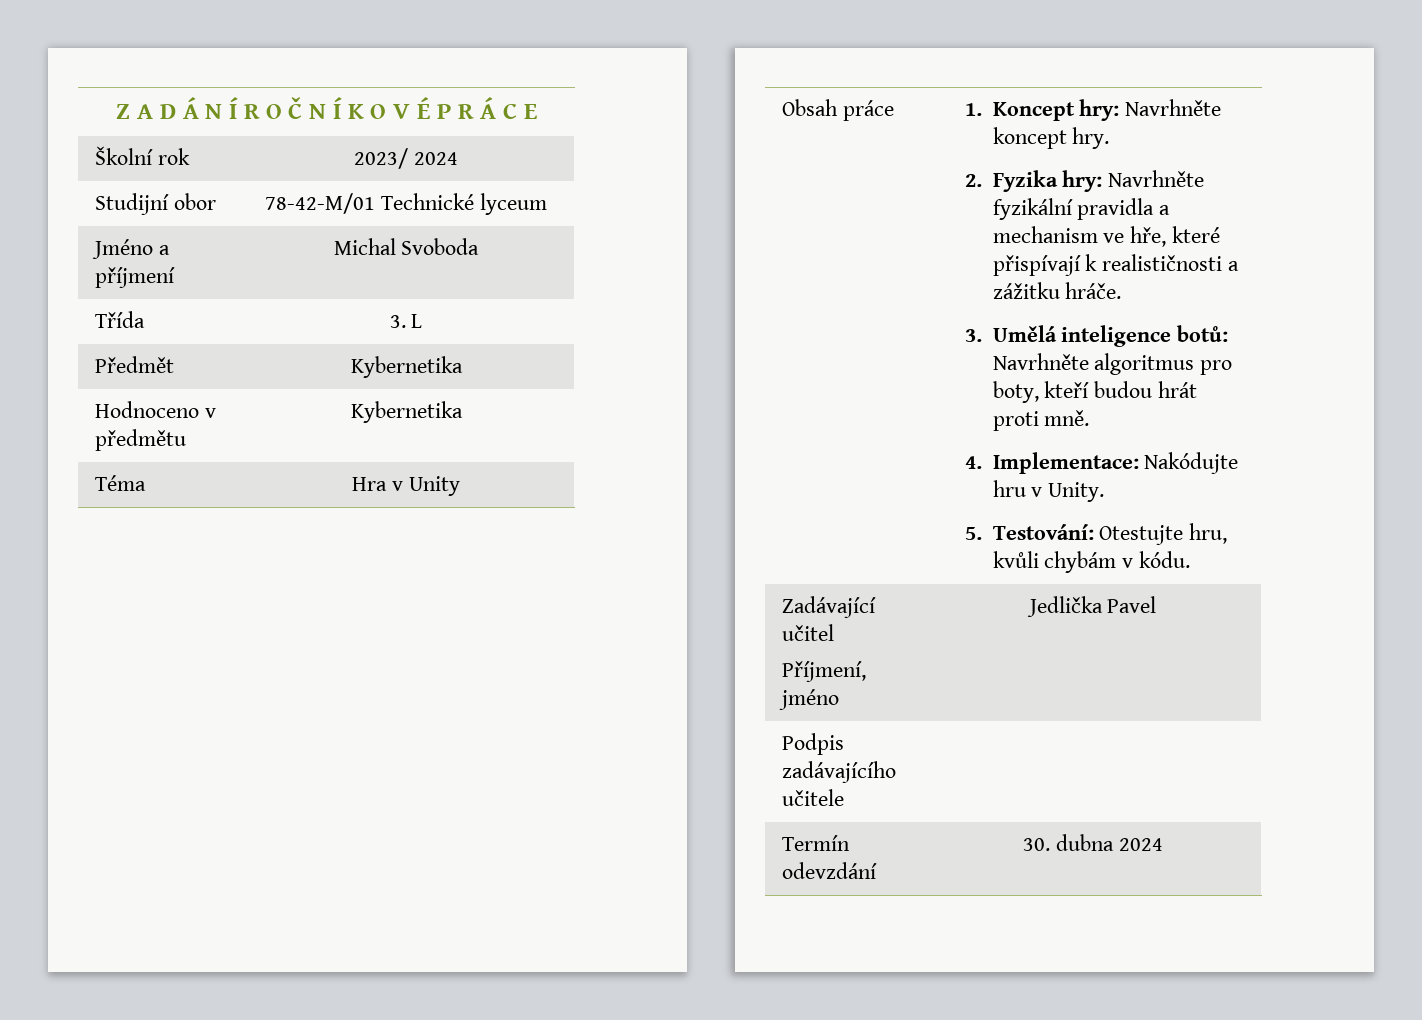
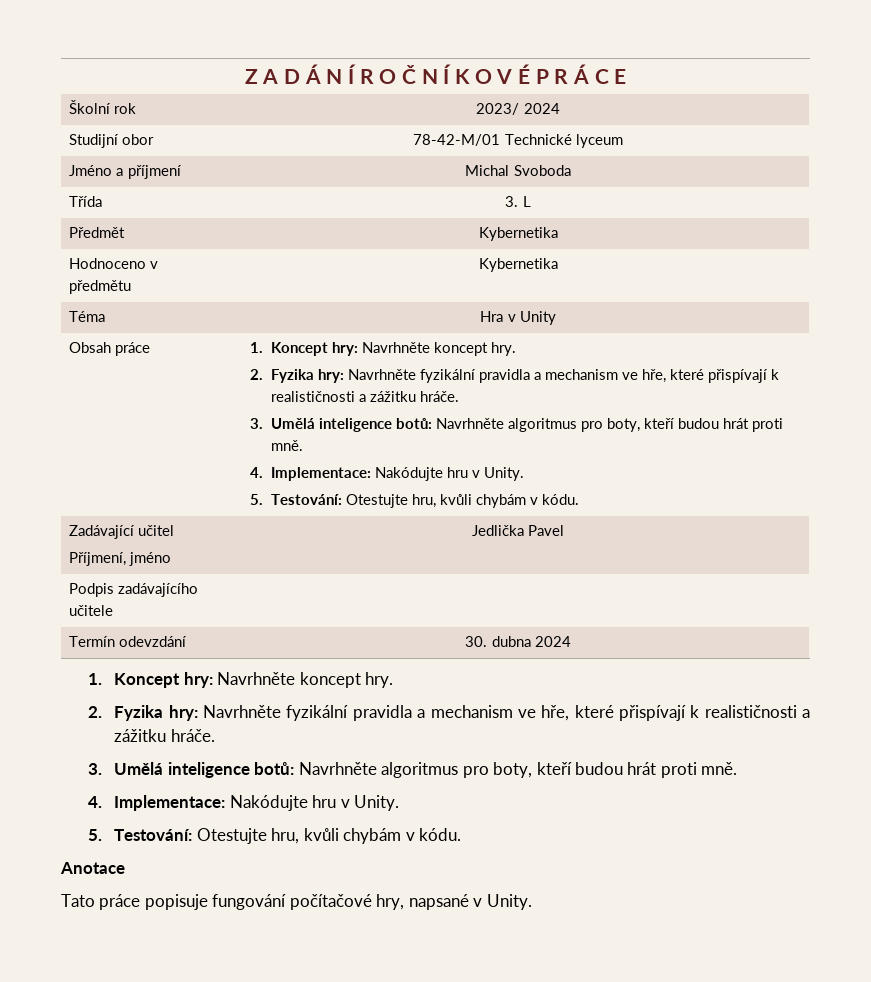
(1163, 844) none -> [87,672,394,688] [87,705,811,721] [114,729,215,742] [87,762,738,778] [87,795,400,811] [87,828,462,844] [60,862,125,874] [61,894,532,910] // 1. Koncept hry: Navrhněte koncept hry. // 2. Fyzika hry: Navrhněte fyzikální pravidla a mechanism ve hře, které přispívají k realističnosti a zážitku hráče. // 3. Umělá inteligence botů: Navrhněte algoritmus pro boty, kteří budou hrát proti mně. // 4. Implementace: Nakódujte hru v Unity. // 5. Testování: Otestujte hru, kvůli chybám v kódu. // Anotace // Tato práce popisuje fungování počítačové hry, napsané v Unity.

